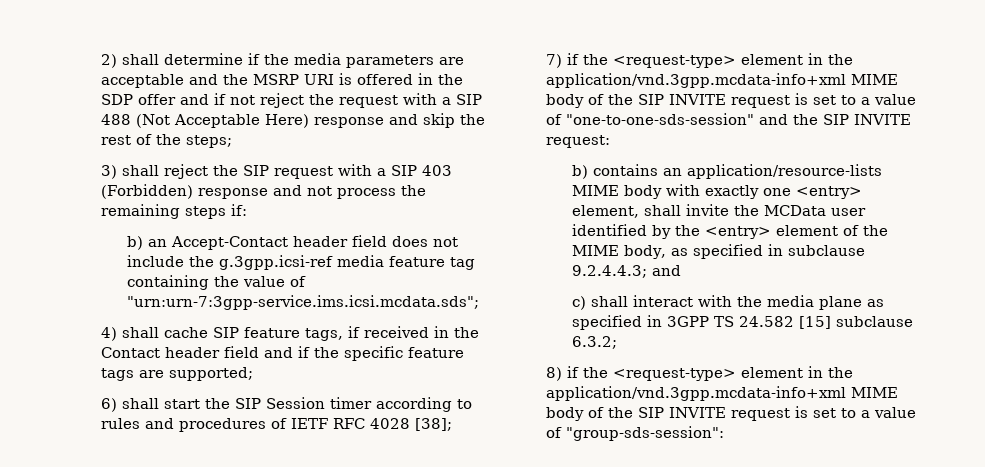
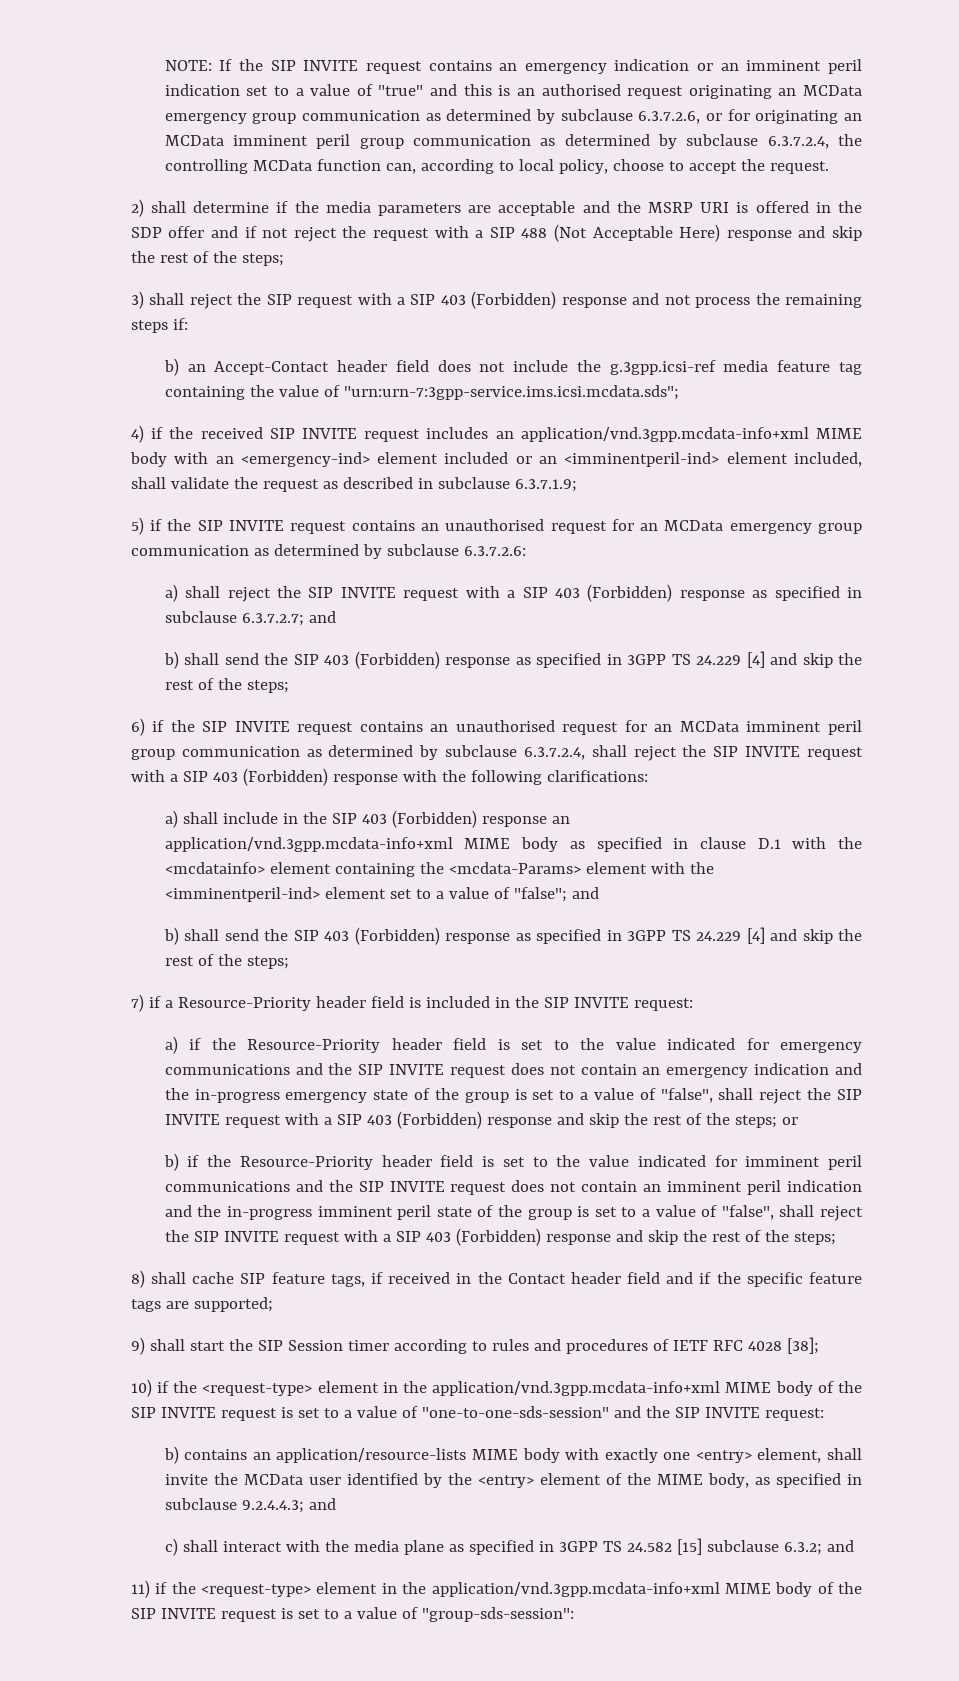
(101, 61) none -> [164,59,862,74] [164,84,863,99] [164,109,863,124] [164,134,862,149] [164,159,829,174] NOTE: If the SIP INVITE request contains an emergency indication or an imminent peril indication set to a value of "true" and this is an authorised request originating an MCData emergency group communication as determined by subclause 6.3.7.2.6, or for originating an MCData imminent peril group communication as determined by subclause 6.3.7.2.4, the controlling MCData function can, according to local policy, choose to accept the request. //
(118, 334) none -> [151,427,862,442] [129,452,862,467] [130,477,577,492] [130,517,862,535] [130,544,526,559] [164,584,862,602] [164,611,336,626] [163,651,862,669] [164,678,289,693] [130,718,863,736] [130,745,864,761] [130,768,648,786] [164,810,570,828] [164,837,862,852] [164,862,714,877] [164,887,599,902] [163,927,862,945] [164,954,289,969] [130,994,693,1012] [164,1036,862,1054] [164,1063,862,1078] [164,1088,863,1104] [164,1111,798,1129] [163,1153,862,1171] [164,1180,862,1195] [164,1205,863,1221] [164,1228,836,1246] [130,1270,145,1288] if the received SIP INVITE request includes an application/vnd.3gpp.mcdata-info+xml MIME body with an <emergency-ind> element included or an <imminentperil-ind> element included, shall validate the request as described in subclause 6.3.7.1.9; // 5) if the SIP INVITE request contains an unauthorised request for an MCData emergency group communication as determined by subclause 6.3.7.2.6: // a) shall reject the SIP INVITE request with a SIP 403 (Forbidden) response as specified in subclause 6.3.7.2.7; and // b) shall send the SIP 403 (Forbidden) response as specified in 3GPP TS 24.229 [4] and skip the rest of the steps; // 6) if the SIP INVITE request contains an unauthorised request for an MCData imminent peril group communication as determined by subclause 6.3.7.2.4, shall reject the SIP INVITE request with a SIP 403 (Forbidden) response with the following clarifications: // a) shall include in the SIP 403 (Forbidden) response an application/vnd.3gpp.mcdata-info+xml MIME body as specified in clause D.1 with the <mcdatainfo> element containing the <mcdata-Params> element with the <imminentperil-ind> element set to a value of "false"; and // b) shall send the SIP 403 (Forbidden) response as specified in 3GPP TS 24.229 [4] and skip the rest of the steps; // 7) if a Resource-Priority header field is included in the SIP INVITE request: // a) if the Resource-Priority header field is set to the value indicated for emergency communications and the SIP INVITE request does not contain an emergency indication and the in-progress emergency state of the group is set to a value of "false", shall reject the SIP INVITE request with a SIP 403 (Forbidden) response and skip the rest of the steps; or // b) if the Resource-Priority header field is set to the value indicated for imminent peril communications and the SIP INVITE request does not contain an imminent peril indication and the in-progress imminent peril state of the group is set to a value of "false", shall reject the SIP INVITE request with a SIP 403 (Forbidden) response and skip the rest of the steps; // 8)
[101,398,118,412] 6) -> [130,1337,145,1355] 9)
[546,54,563,68] 7) -> [130,1379,152,1397] 10)
[546,367,563,381] // 8) -> [826,1540,854,1552] [130,1580,150,1598] and // 11)

